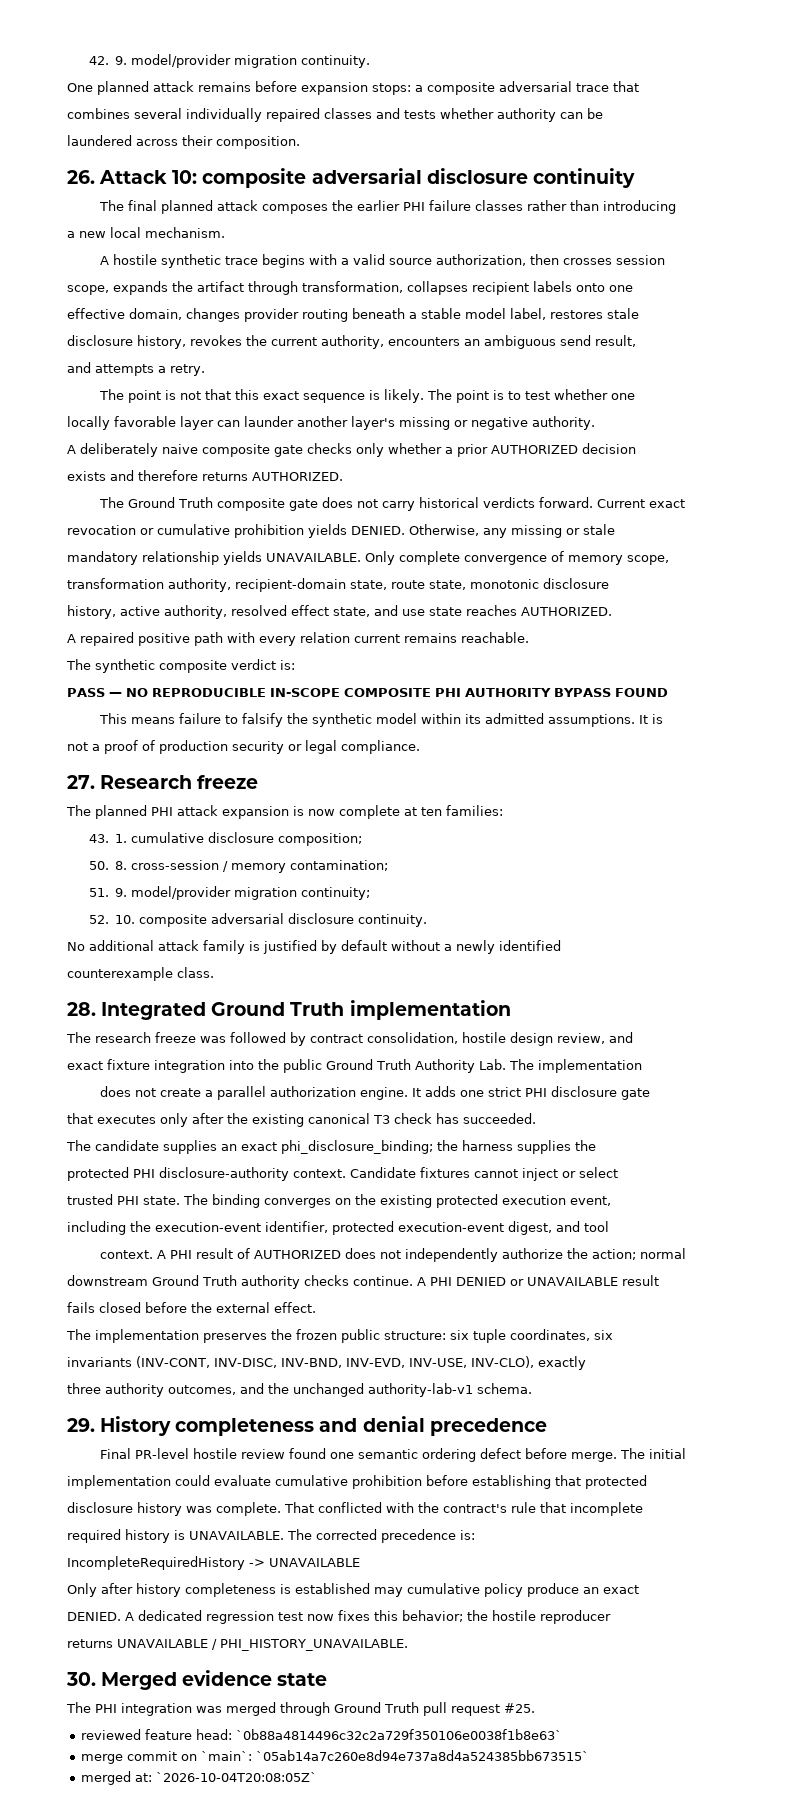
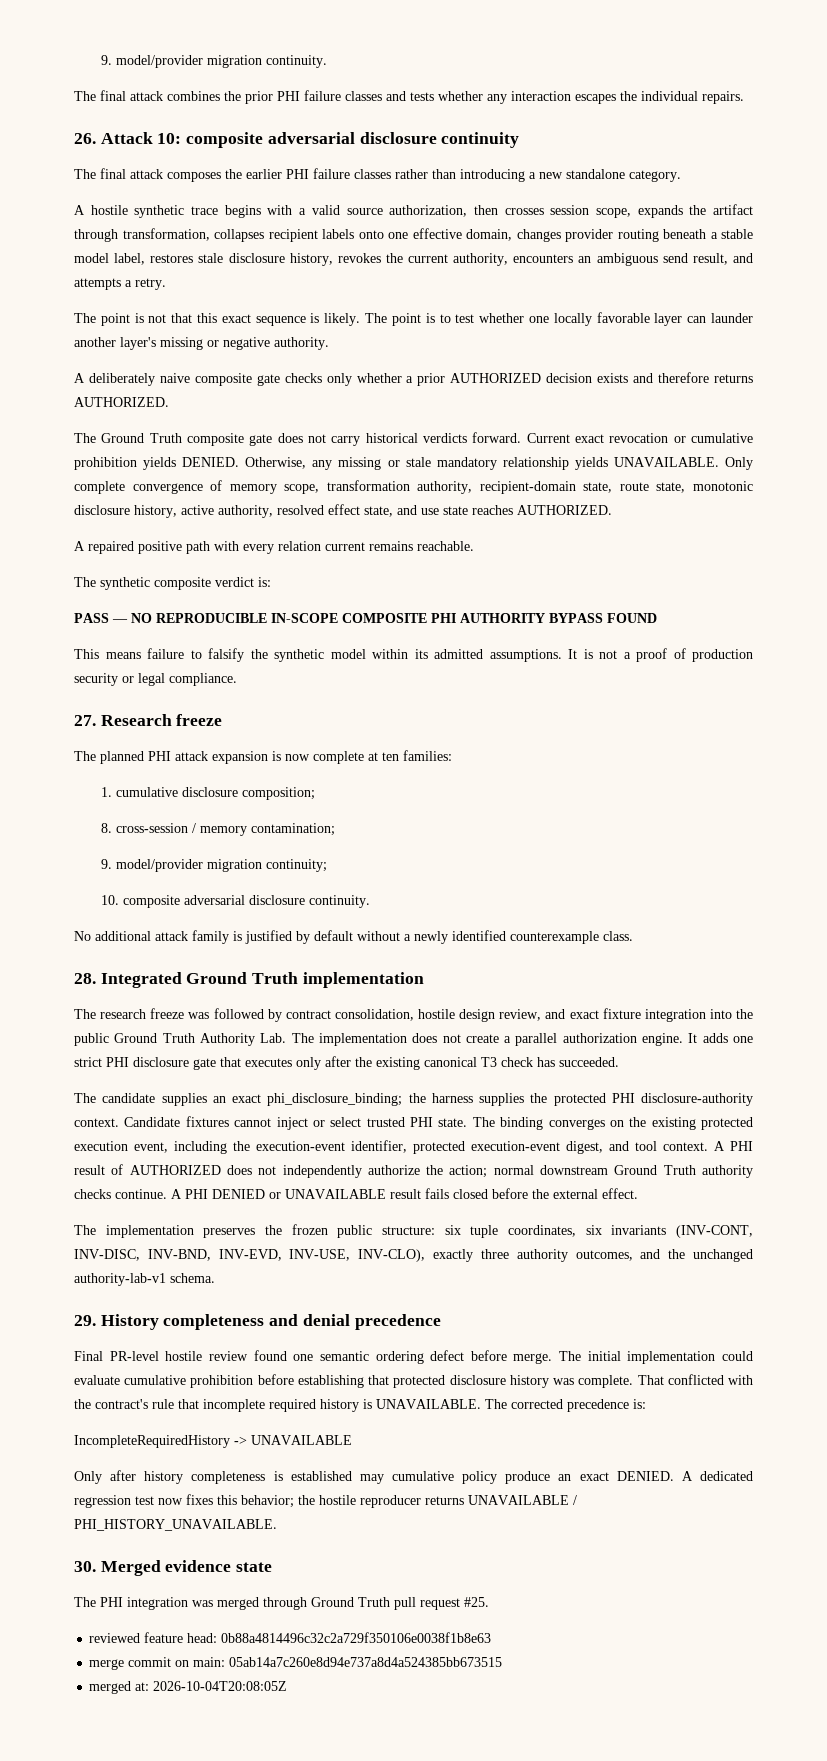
[88,56,109,65] 42. -> (101, 60) none
[67,81,639,95] [67,108,603,122] [67,135,300,149] One planned attack remains before expansion stops: a composite adversarial trace that // combines several individually repaired classes and tests whether authority can be // laundered across their composition. -> [74,90,744,104] The final attack combines the prior PHI failure classes and tests whether any interaction escapes the individual repairs.
[160,200,213,214] planned -> (126, 173) none
(676, 207) // -> (525, 175) none
[110,227,225,238] local mechanism. -> [566,169,681,182] standalone category.
(665, 260) // -> (590, 210) none
(633, 288) // -> (408, 235) none
(639, 313) // -> (224, 258) none
(636, 341) // -> (728, 259) none
(635, 396) // -> (549, 319) none
(636, 448) // -> (593, 378) none
(685, 503) // -> (604, 438) none
(615, 529) // -> (431, 462) none
(669, 560) // -> (320, 489) none
(609, 583) // -> (130, 510) none
(663, 719) // -> (593, 654) none
[88,834,109,843] 43. -> (452, 755) none
[88,861,109,870] 50. -> (316, 793) none
[88,888,109,897] 51. -> (336, 829) none
[88,915,109,924] 52. -> (328, 865) none
(561, 945) // -> (506, 935) none
(633, 1037) // -> (566, 1014) none
(642, 1066) // -> (407, 1039) none
(650, 1094) // -> (216, 1064) none
(596, 1145) // -> (548, 1098) none
(618, 1172) // -> (362, 1122) none
(611, 1201) // -> (168, 1147) none
(609, 1226) // -> (657, 1146) none
(686, 1253) // -> (534, 1170) none
(659, 1280) // -> (421, 1194) none
(613, 1335) // -> (602, 1230) none
(586, 1363) // -> (474, 1255) none
(686, 1453) // -> (621, 1356) none
(647, 1482) // -> (446, 1381) none
(643, 1509) // -> (265, 1405) none
(639, 1589) // -> (609, 1476) none
(611, 1617) // -> (421, 1501) none
[236,1729,563,1740] `0b88a4814496c32c2a729f350106e0038f1b8e63` -> [221,1632,492,1643] 0b88a4814496c32c2a729f350106e0038f1b8e63
[201,1750,590,1761] `main`: `05ab14a7c260e8d94e737a8d4a524385bb673515` -> [193,1657,503,1667] main: 05ab14a7c260e8d94e737a8d4a524385bb673515
[156,1772,318,1782] `2026-10-04T20:08:05Z` -> [153,1681,288,1691] 2026-10-04T20:08:05Z

